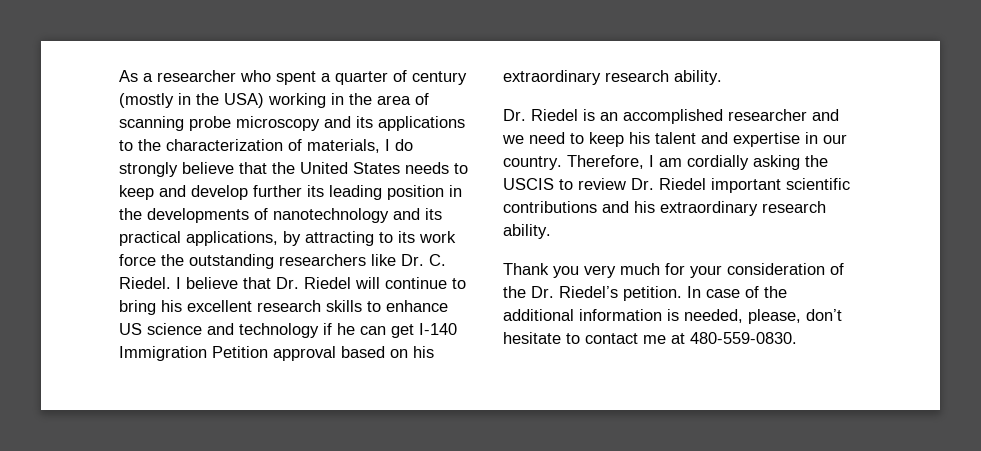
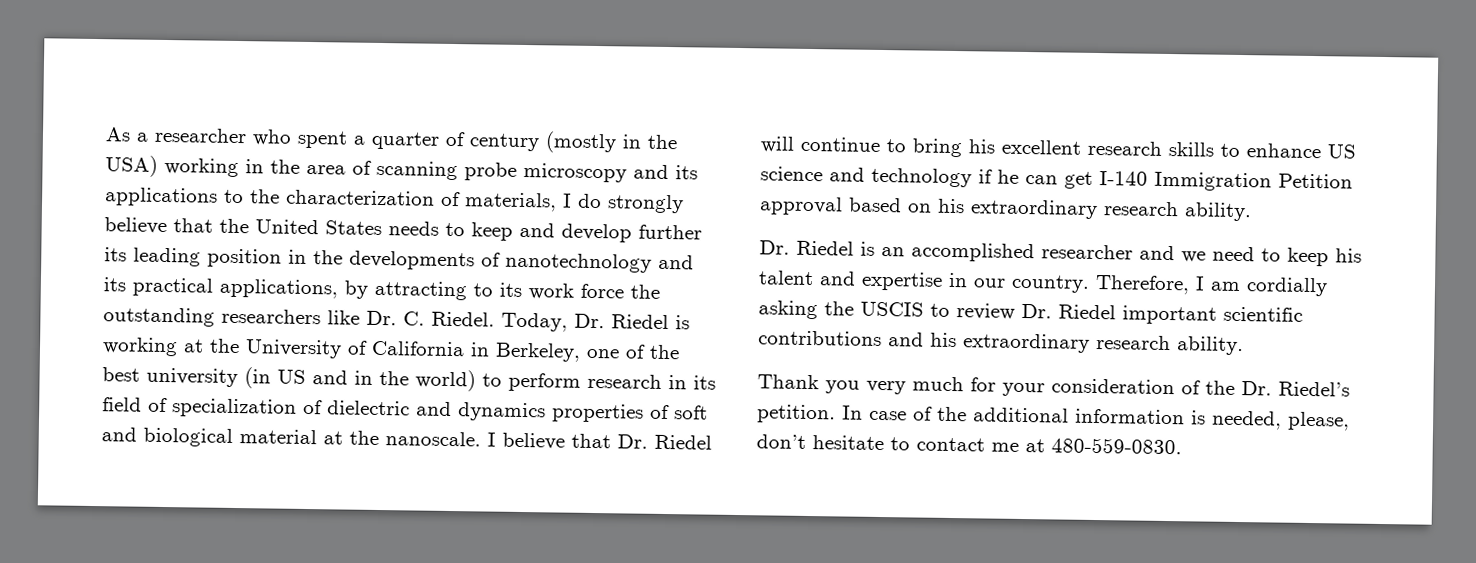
(171, 283) none -> [501,312,690,332] [102,337,680,362] [102,367,716,392] [102,397,708,423] [101,427,481,447] Today, Dr. Riedel is working at the University of California in Berkeley, one of the best university (in US and in the world) to perform research in its field of specialization of dielectric and dynamics properties of soft and biological material at the nanoscale.

